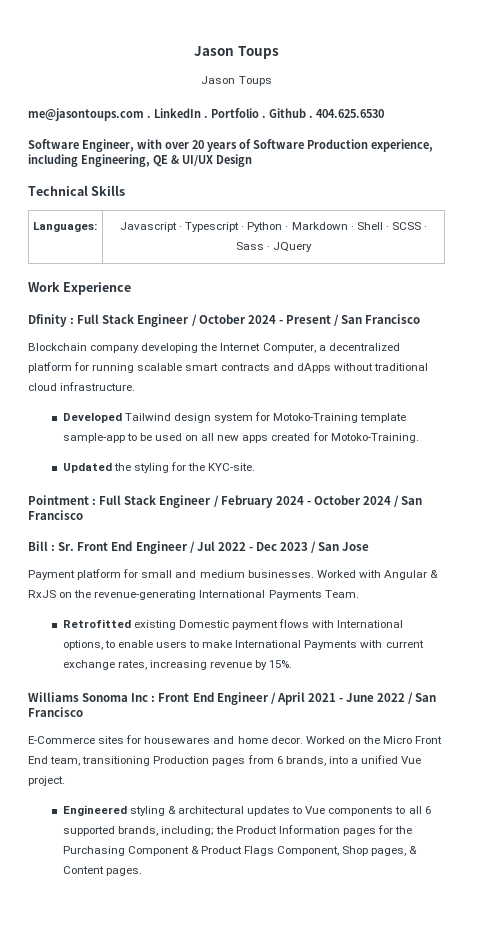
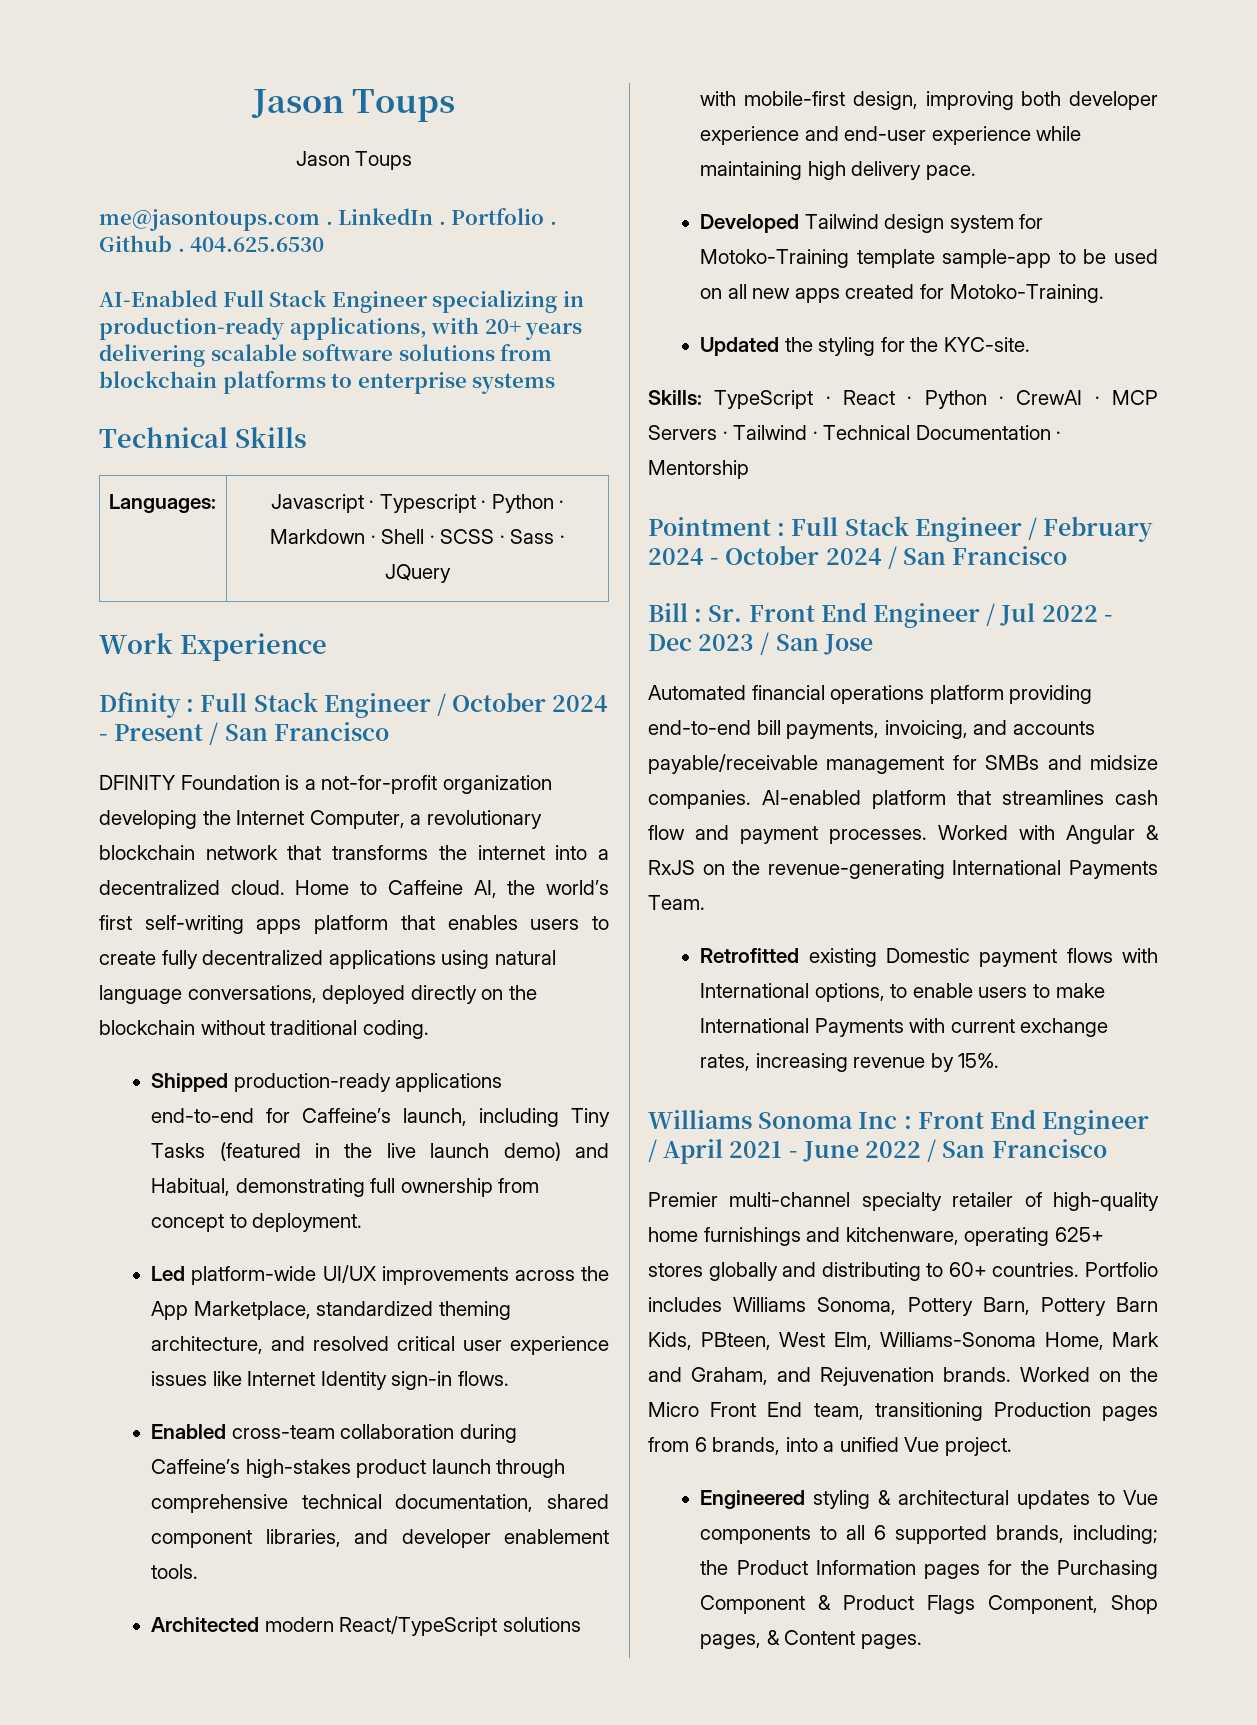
[28,139,433,152] [28,154,252,167] Software Engineer, with over 20 years of Software Production experience, including Engineering, QE & UI/UX Design -> [99,290,584,313] [99,317,583,340] [99,344,553,367] [99,371,556,394] AI-Enabled Full Stack Engineer specializing in production-ready applications, with 20+ years delivering scalable software solutions from blockchain platforms to enterprise systems
[28,343,140,353] Blockchain company -> [99,775,552,794] DFINITY Foundation is a not-for-profit organization
[328,343,400,351] [28,362,428,373] [28,382,136,391] decentralized platform for running scalable smart contracts and dApps without traditional cloud infrastructure. -> [426,810,542,829] [99,845,609,860] [99,880,609,898] [99,915,609,934] [99,950,556,969] [99,985,537,1004] [99,1020,429,1039] [151,1073,503,1092] [151,1108,610,1127] [151,1142,609,1161] [151,1178,540,1197] [151,1213,363,1232] [151,1265,609,1285] [151,1301,511,1320] [151,1336,610,1355] [151,1371,509,1390] [151,1424,517,1443] [151,1459,566,1478] [151,1494,609,1513] [151,1529,609,1548] [151,1564,199,1579] [151,1616,581,1636] [700,91,1158,110] [700,126,1082,145] [700,161,976,180] revolutionary blockchain network that transforms the internet into a decentralized cloud. Home to Caffeine AI, the world’s first self-writing apps platform that enables users to create fully decentralized applications using natural language conversations, deployed directly on the blockchain without traditional coding. // Shipped production-ready applications end-to-end for Caffeine’s launch, including Tiny Tasks (featured in the live launch demo) and Habitual, demonstrating full ownership from concept to deployment. // Led platform-wide UI/UX improvements across the App Marketplace, standardized theming architecture, and resolved critical user experience issues like Internet Identity sign-in flows. // Enabled cross-team collaboration during Caffeine’s high-stakes product launch through comprehensive technical documentation, shared component libraries, and developer enablement tools. // Architected modern React/TypeScript solutions with mobile-first design, improving both developer experience and end-user experience while maintaining high delivery pace.
(256, 467) none -> [648,390,1158,409] [648,425,1062,440] [648,460,749,479] // Skills: TypeScript · React · Python · CrewAI · MCP Servers · Tailwind · Technical Documentation · Mentorship
[28,569,314,580] Payment platform for small and medium businesses. -> [648,685,1093,704] [648,720,1095,739] [648,754,1158,774] [648,790,1158,809] [648,825,927,844] Automated financial operations platform providing end-to-end bill payments, invoicing, and accounts payable/receivable management for SMBs and midsize companies. AI-enabled platform that streamlines cash flow and payment processes.
[28,735,303,744] E-Commerce sites for housewares and home decor. -> [648,1192,1159,1211] [648,1227,1104,1246] [648,1262,1158,1281] [648,1297,1158,1316] [648,1332,1159,1350] [648,1367,1011,1386] Premier multi-channel specialty retailer of high-quality home furnishings and kitchenware, operating 625+ stores globally and distributing to 60+ countries. Portfolio includes Williams Sonoma, Pottery Barn, Pottery Barn Kids, PBteen, West Elm, Williams-Sonoma Home, Mark and Graham, and Rejuvenation brands.

